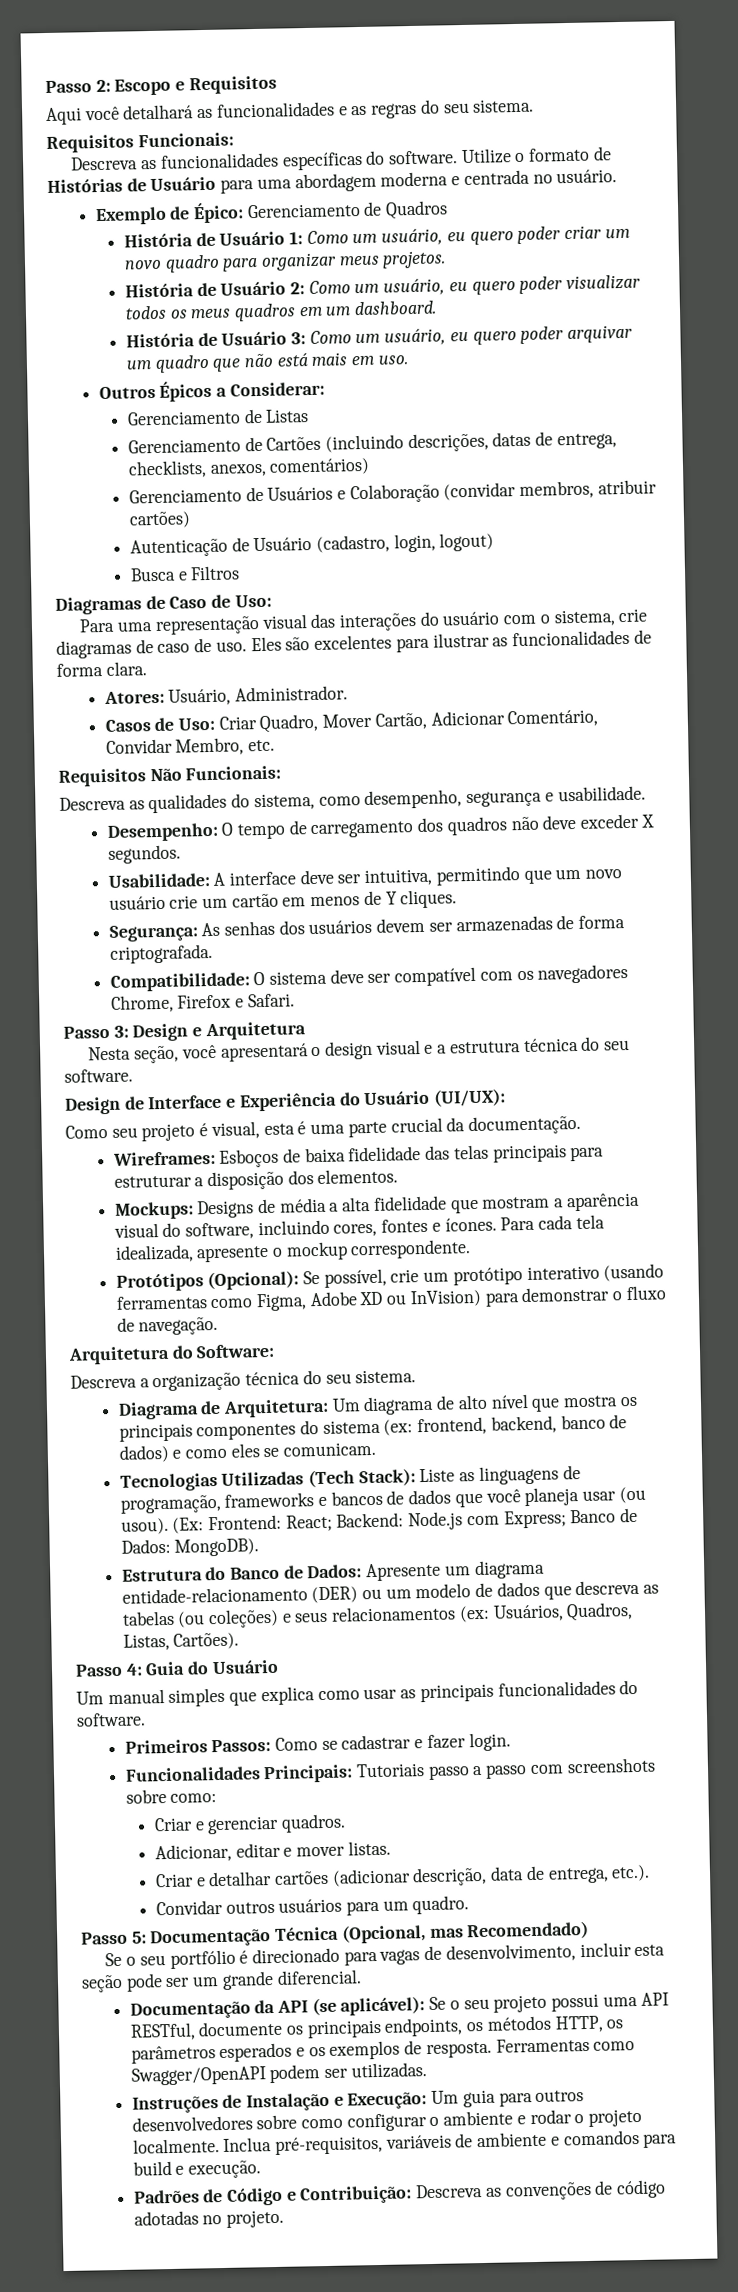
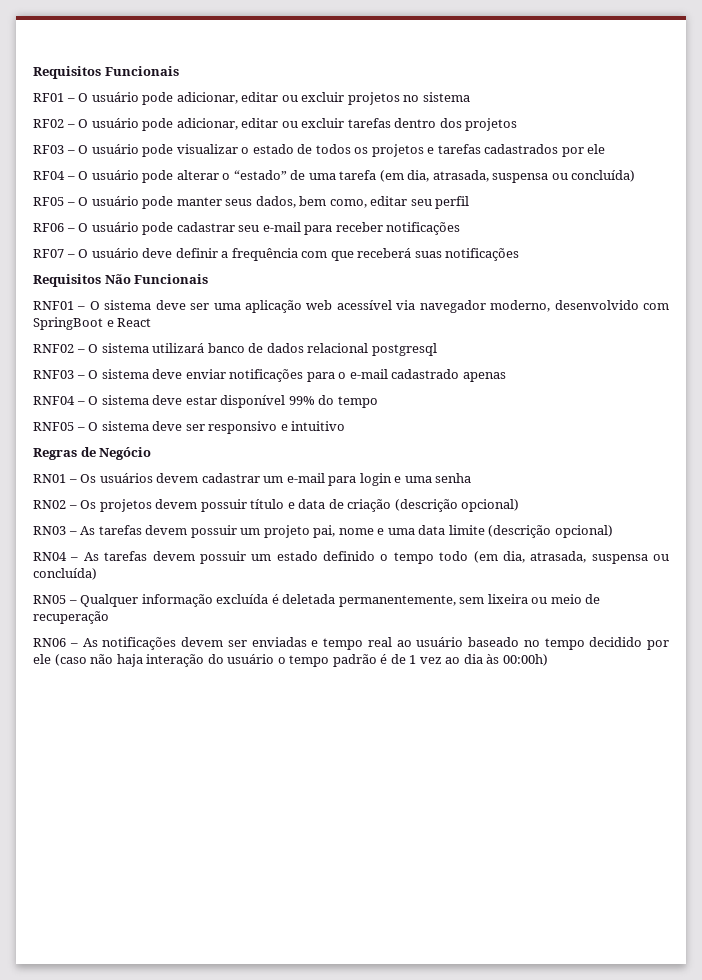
[45,75,277,96] [46,98,535,126] [46,132,234,154] [70,146,612,171] [47,169,618,194] [94,200,449,226] [123,225,630,248] [123,250,447,273] [124,274,642,298] [124,300,438,322] [125,324,634,348] [125,352,408,373] [98,380,325,402] [126,408,310,426] [127,431,617,454] [127,457,371,479] [128,479,657,504] [128,511,191,529] [129,532,495,558] [129,565,241,582] [55,594,272,615] [79,608,648,636] [56,629,652,659] [56,661,147,677] [103,685,348,706] [104,709,599,734] [105,737,275,756] [58,765,282,787] [59,785,646,814] [106,813,654,842] [107,844,181,864] [107,866,623,888] [108,889,458,910] [108,915,626,942] [109,943,213,964] [109,963,629,992] [110,993,295,1013] [63,1021,306,1042] [88,1036,631,1064] [64,1068,133,1083] [65,1088,507,1115] [65,1114,581,1142] [112,1144,605,1168] [113,1168,399,1191] [114,1192,640,1220] [113,1214,605,1240] [114,1239,472,1263] [115,1263,665,1292] [115,1285,666,1312] [116,1316,219,1336] [68,1343,276,1365] [70,1369,417,1392] [117,1393,638,1420] [118,1414,628,1442] [118,1441,377,1463] [119,1465,581,1492] [119,1486,646,1514] [120,1507,639,1535] [120,1538,260,1557] [121,1559,545,1582] [121,1579,660,1604] [121,1602,634,1629] [122,1632,240,1651] [75,1659,279,1677] [76,1679,639,1707] [76,1712,146,1727] [124,1732,511,1754] [124,1757,656,1784] [125,1789,218,1804] [153,1813,347,1835] [154,1840,391,1863] [154,1864,651,1888] [155,1895,470,1916] [81,1920,590,1948] [105,1942,666,1969] [81,1969,362,1993] [129,1992,669,2020] [129,2015,624,2041] [130,2037,636,2064] [130,2062,427,2086] [131,2089,585,2114] [131,2108,643,2132] [132,2129,678,2156] [132,2160,261,2179] [133,2179,667,2206] [133,2209,284,2228] Passo 2: Escopo e Requisitos // Aqui você detalhará as funcionalidades e as regras do seu sistema. // Requisitos Funcionais: // Descreva as funcionalidades específicas do software. Utilize o formato de Histórias de Usuário para uma abordagem moderna e centrada no usuário. // Exemplo de Épico: Gerenciamento de Quadros // História de Usuário 1: Como um usuário, eu quero poder criar um novo quadro para organizar meus projetos. // História de Usuário 2: Como um usuário, eu quero poder visualizar todos os meus quadros em um dashboard. // História de Usuário 3: Como um usuário, eu quero poder arquivar um quadro que não está mais em uso. // Outros Épicos a Considerar: // Gerenciamento de Listas // Gerenciamento de Cartões (incluindo descrições, datas de entrega, checklists, anexos, comentários) // Gerenciamento de Usuários e Colaboração (convidar membros, atribuir cartões) // Autenticação de Usuário (cadastro, login, logout) // Busca e Filtros // Diagramas de Caso de Uso: // Para uma representação visual das interações do usuário com o sistema, crie diagramas de caso de uso. Eles são excelentes para ilustrar as funcionalidades de forma clara. // Atores: Usuário, Administrador. // Casos de Uso: Criar Quadro, Mover Cartão, Adicionar Comentário, Convidar Membro, etc. // Requisitos Não Funcionais: // Descreva as qualidades do sistema, como desempenho, segurança e usabilidade. // Desempenho: O tempo de carregamento dos quadros não deve exceder X segundos. // Usabilidade: A interface deve ser intuitiva, permitindo que um novo usuário crie um cartão em menos de Y cliques. // Segurança: As senhas dos usuários devem ser armazenadas de forma criptografada. // Compatibilidade: O sistema deve ser compatível com os navegadores Chrome, Firefox e Safari. // Passo 3: Design e Arquitetura // Nesta seção, você apresentará o design visual e a estrutura técnica do seu software. // Design de Interface e Experiência do Usuário (UI/UX): // Como seu projeto é visual, esta é uma parte crucial da documentação. // Wireframes: Esboços de baixa fidelidade das telas principais para estruturar a disposição dos elementos. // Mockups: Designs de média a alta fidelidade que mostram a aparência visual do software, incluindo cores, fontes e ícones. Para cada tela idealizada, apresente o mockup correspondente. // Protótipos (Opcional): Se possível, crie um protótipo interativo (usando ferramentas como Figma, Adobe XD ou InVision) para demonstrar o fluxo de navegação. // Arquitetura do Software: // Descreva a organização técnica do seu sistema. // Diagrama de Arquitetura: Um diagrama de alto nível que mostra os principais componentes do sistema (ex: frontend, backend, banco de dados) e como eles se comunicam. // Tecnologias Utilizadas (Tech Stack): Liste as linguagens de programação, frameworks e bancos de dados que você planeja usar (ou usou). (Ex: Frontend: React; Backend: Node.js com Express; Banco de Dados: MongoDB). // Estrutura do Banco de Dados: Apresente um diagrama entidade-relacionamento (DER) ou um modelo de dados que descreva as tabelas (ou coleções) e seus relacionamentos (ex: Usuários, Quadros, Listas, Cartões). // Passo 4: Guia do Usuário // Um manual simples que explica como usar as principais funcionalidades do software. // Primeiros Passos: Como se cadastrar e fazer login. // Funcionalidades Principais: Tutoriais passo a passo com screenshots sobre como: // Criar e gerenciar quadros. // Adicionar, editar e mover listas. // Criar e detalhar cartões (adicionar descrição, data de entrega, etc.). // Convidar outros usuários para um quadro. // Passo 5: Documentação Técnica (Opcional, mas Recomendado) // Se o seu portfólio é direcionado para vagas de desenvolvimento, incluir esta seção pode ser um grande diferencial. // Documentação da API (se aplicável): Se o seu projeto possui uma API RESTful, documente os principais endpoints, os métodos HTTP, os parâmetros esperados e os exemplos de resposta. Ferramentas como Swagger/OpenAPI podem ser utilizadas. // Instruções de Instalação e Execução: Um guia para outros desenvolvedores sobre como configurar o ambiente e rodar o projeto localmente. Inclua pré-requisitos, variáveis de ambiente e comandos para build e execução. // Padrões de Código e Contribuição: Descreva as convenções de código adotadas no projeto. -> [33,66,179,79] [33,92,470,105] [33,118,518,131] [33,144,606,157] [33,170,636,183] [33,196,470,209] [33,222,461,235] [33,248,520,261] [33,274,209,287] [33,300,670,313] [33,317,152,330] [33,343,437,356] [33,369,506,382] [33,395,378,408] [33,421,346,434] [33,447,152,460] [33,473,472,486] [33,499,520,512] [33,525,613,538] [33,551,669,564] [33,568,97,580] [33,594,601,607] [33,611,109,624] [33,637,669,650] [33,654,548,667] Requisitos Funcionais // RF01 – O usuário pode adicionar, editar ou excluir projetos no sistema // RF02 – O usuário pode adicionar, editar ou excluir tarefas dentro dos projetos // RF03 – O usuário pode visualizar o estado de todos os projetos e tarefas cadastrados por ele // RF04 – O usuário pode alterar o “estado” de uma tarefa (em dia, atrasada, suspensa ou concluída) // RF05 – O usuário pode manter seus dados, bem como, editar seu perfil // RF06 – O usuário pode cadastrar seu e-mail para receber notificações // RF07 – O usuário deve definir a frequência com que receberá suas notificações // Requisitos Não Funcionais // RNF01 – O sistema deve ser uma aplicação web acessível via navegador moderno, desenvolvido com SpringBoot e React // RNF02 – O sistema utilizará banco de dados relacional postgresql // RNF03 – O sistema deve enviar notificações para o e-mail cadastrado apenas // RNF04 – O sistema deve estar disponível 99% do tempo // RNF05 – O sistema deve ser responsivo e intuitivo // Regras de Negócio // RN01 – Os usuários devem cadastrar um e-mail para login e uma senha // RN02 – Os projetos devem possuir título e data de criação (descrição opcional) // RN03 – As tarefas devem possuir um projeto pai, nome e uma data limite (descrição opcional) // RN04 – As tarefas devem possuir um estado definido o tempo todo (em dia, atrasada, suspensa ou concluída) // RN05 – Qualquer informação excluída é deletada permanentemente, sem lixeira ou meio de recuperação // RN06 – As notificações devem ser enviadas e tempo real ao usuário baseado no tempo decidido por ele (caso não haja interação do usuário o tempo padrão é de 1 vez ao dia às 00:00h)

